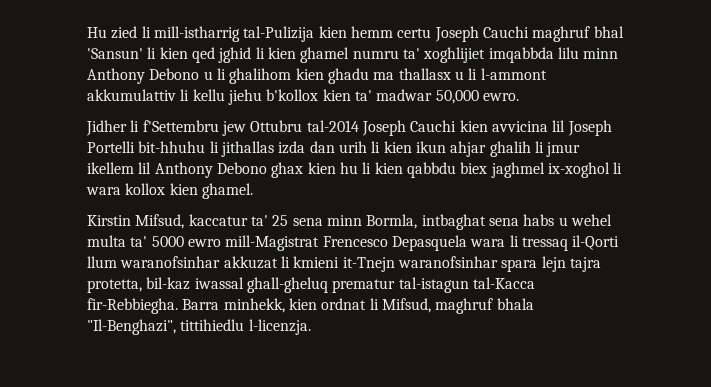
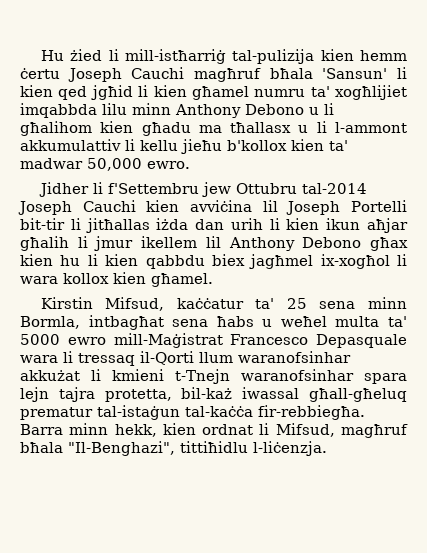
[111,26,315,42] zied li mill-istharrig tal-Pulizija -> [70,49,315,64] żied li mill-istħarriġ tal-pulizija
[397,26,624,42] certu Joseph Cauchi maghruf bhal -> [20,67,313,82] ċertu Joseph Cauchi magħruf bħala
[218,47,350,63] jghid li kien ghamel -> [90,85,249,100] jgħid li kien għamel
[423,47,486,63] xoghlijiet -> [335,85,407,100] xogħlijiet
[229,68,451,84] ghalihom kien ghadu ma thallasx -> [20,121,292,136] għalihom kien għadu ma tħallasx
[227,89,262,105] jiehu -> [181,139,222,154] jieħu
[491,121,548,132] avvicina -> [190,200,252,212] avviċina
[138,141,306,157] bit-hhuhu li jithallas izda -> [20,218,189,233] bit-tir li jitħallas iżda
[450,141,531,157] ahjar ghalih -> [366,218,408,233] [20,236,69,251] aħjar għalih
[271,162,304,178] ghax -> [370,237,409,251] għax
[490,162,610,178] jaghmel ix-xoghol -> [249,254,390,269] jagħmel ix-xogħol
[201,183,253,199] ghamel. -> [151,273,213,287] għamel.
[188,214,248,226] kaccatur -> [176,298,244,309] kaċċatur
[421,214,612,230] intbaghat sena habs u wehel -> [88,315,327,330] intbagħat sena ħabs u weħel
[225,235,467,251] mill-Magistrat Frencesco Depasquela -> [113,333,407,348] mill-Maġistrat Francesco Depasquale
[223,256,278,269] akkuzat -> [20,370,80,381] akkużat
[342,257,395,272] it-Tnejn -> [175,369,230,384] t-Tnejn
[146,277,535,293] [87,298,534,314] [87,319,311,335] bil-kaz iwassal ghall-gheluq prematur tal-istagun tal-Kacca fir-Rebbiegha. Barra minhekk, kien ordnat li Mifsud, maghruf bhala "Il-Benghazi", tittihiedlu l-licenzja. -> [181,387,408,402] [20,405,365,420] [20,423,408,438] [20,441,327,456] bil-każ iwassal għall-għeluq prematur tal-istaġun tal-kaċċa fir-rebbiegħa. Barra minn hekk, kien ordnat li Mifsud, magħruf bħala "Il-Benghazi", tittiħidlu l-liċenzja.

